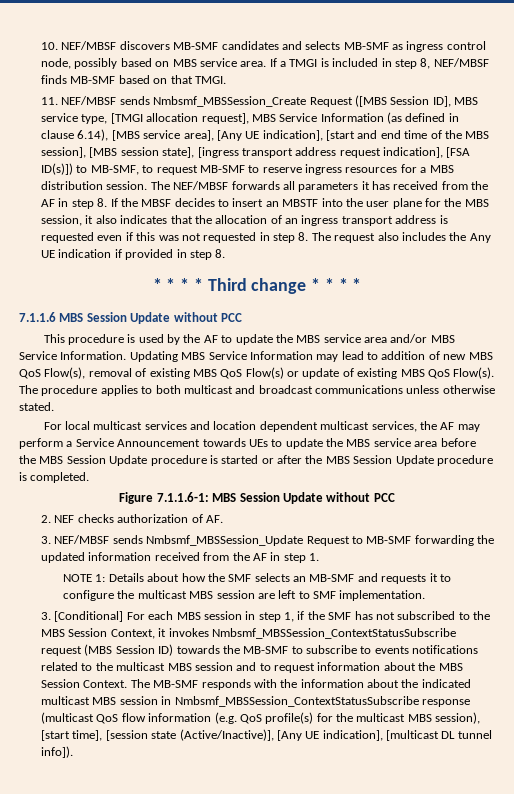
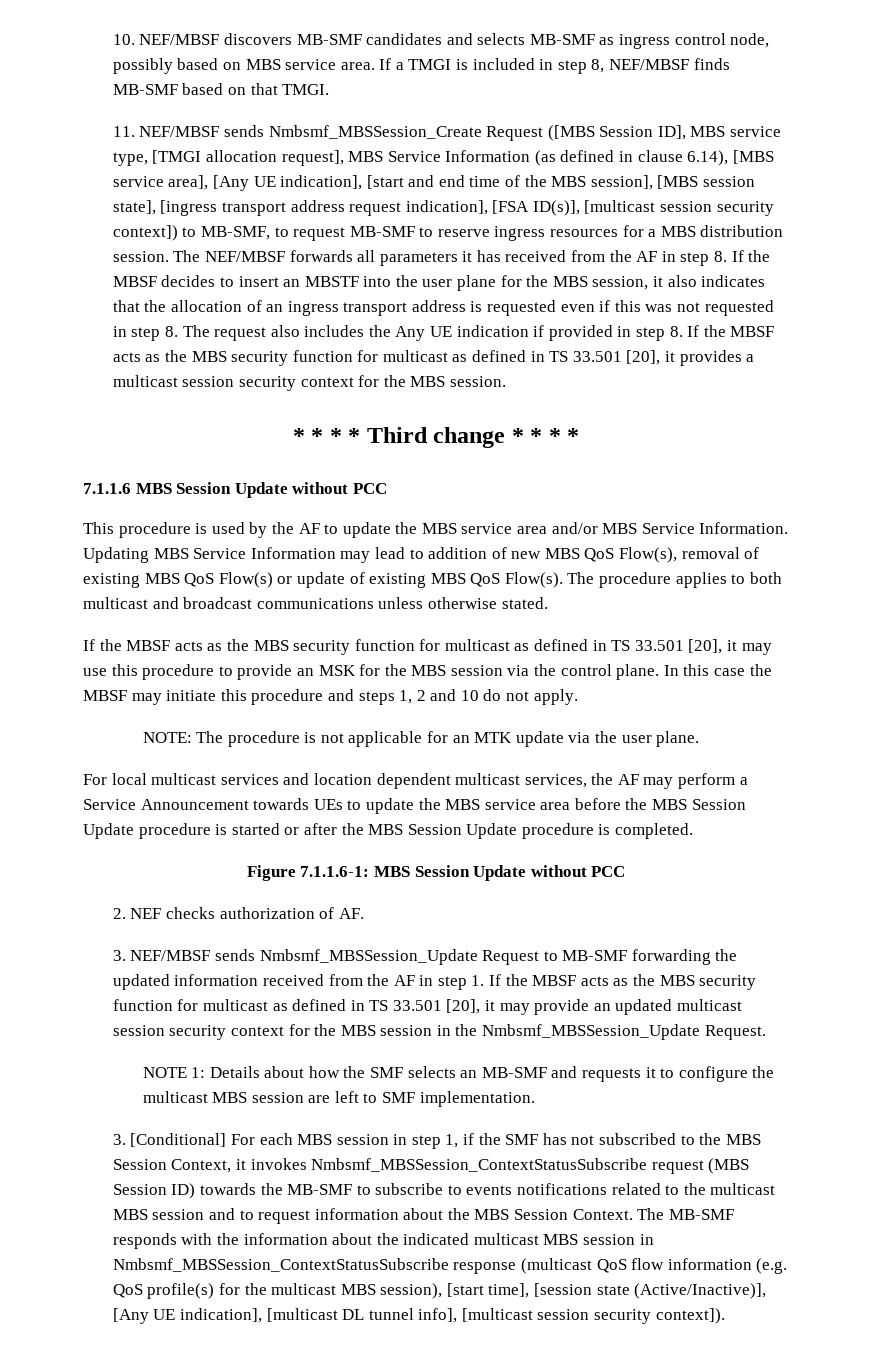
[40,163,73,175] ID(s)]) -> [532,200,774,216] [112,225,178,241] ID(s)], [multicast session security context])
(226, 253) none -> [687,325,775,337] [112,350,755,366] [112,375,506,391] If the MBSF acts as the MBS security function for multicast as defined in TS 33.501 [20], it provides a multicast session security context for the MBS session.
(54, 406) none -> [83,639,772,655] [83,664,772,680] [83,689,578,705] [142,731,700,747] // If the MBSF acts as the MBS security function for multicast as defined in TS 33.501 [20], it may use this procedure to provide an MSK for the MBS session via the control plane. In this case the MBSF may initiate this procedure and steps 1, 2 and 10 do not apply. // NOTE: The procedure is not applicable for an MTK update via the user plane.
(319, 557) none -> [489,974,757,990] [112,999,743,1015] [112,1024,766,1040] If the MBSF acts as the MBS security function for multicast as defined in TS 33.501 [20], it may provide an updated multicast session security context for the MBS session in the Nmbsmf_MBSSession_Update Request.
[40,746,73,758] info]). -> [418,1308,725,1324] info], [multicast session security context]).

